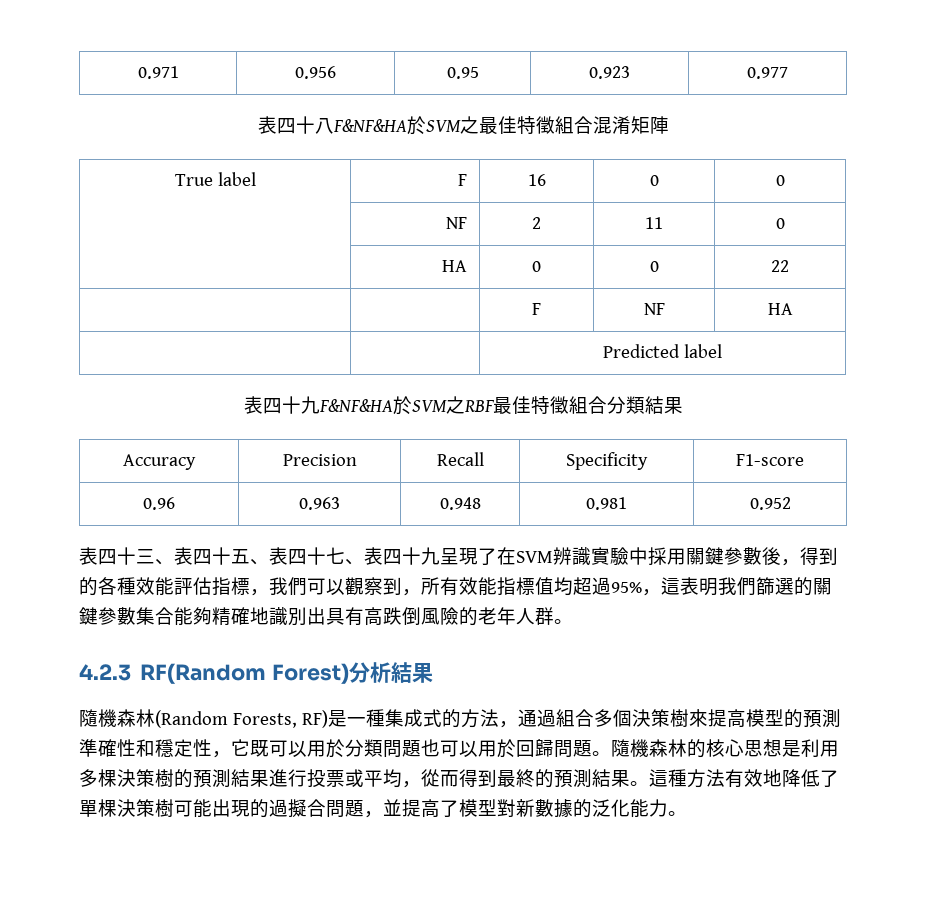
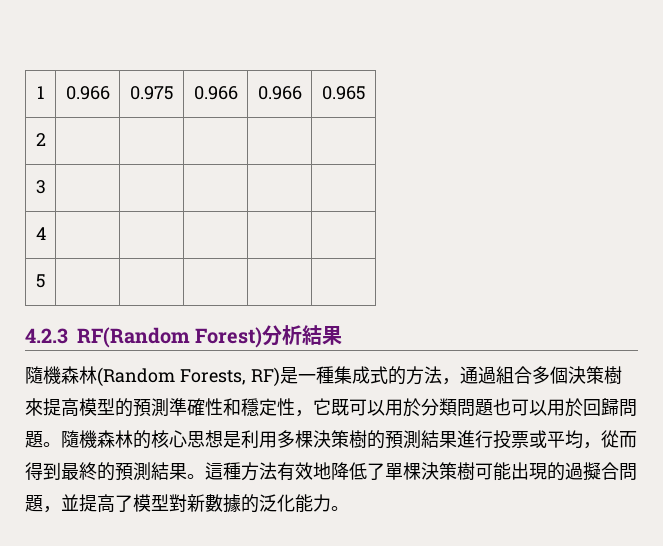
[137,66,179,79] [295,66,336,79] [446,67,479,79] [589,66,630,79] [747,67,788,79] [257,116,669,135] [174,172,256,186] [458,174,468,186] [527,174,546,186] [649,175,659,186] [775,175,785,186] [446,217,468,229] [532,217,541,229] [645,217,663,229] [775,218,785,229] [442,260,468,272] [532,261,541,272] [649,261,659,272] [771,260,789,272] [532,303,541,315] [643,303,665,315] [767,303,793,315] [603,344,722,358] [243,396,683,415] [123,454,196,470] [282,454,357,466] [436,452,484,466] [566,452,648,470] [736,454,804,466] [143,497,175,510] [299,497,340,510] [439,497,481,510] [586,497,627,510] [749,497,791,510] [79,547,838,566] [79,577,832,596] [79,607,573,626] 0.971 | 0.956 | 0.95 | 0.923 | 0.977 // 表四十八F&NF&HA於SVM之最佳特徵組合混淆矩陣 // True label | F | 16 | 0 | 0 // | NF | 2 | 11 | 0 // | HA | 0 | 0 | 22 // | | F | NF | HA // | | Predicted label // 表四十九F&NF&HA於SVM之RBF最佳特徵組合分類結果 // Accuracy | Precision | Recall | Specificity | F1-score // 0.96 | 0.963 | 0.948 | 0.981 | 0.952 // 表四十三、表四十五、表四十七、表四十九呈現了在SVM辨識實驗中採用關鍵參數後，得到的各種效能評估指標，我們可以觀察到，所有效能指標值均超過95%，這表明我們篩選的關鍵參數集合能夠精確地識別出具有高跌倒風險的老年人群。 -> [37,86,44,99] [65,86,110,100] [129,86,174,100] [193,86,238,100] [257,86,302,100] [321,86,366,100] [35,133,46,146] [35,180,46,194] [35,227,46,240] [35,274,46,288] 1 | 0.966 | 0.975 | 0.966 | 0.966 | 0.965 // 2 | | | | | // 3 | | | | | // 4 | | | | | // 5 | | | | |

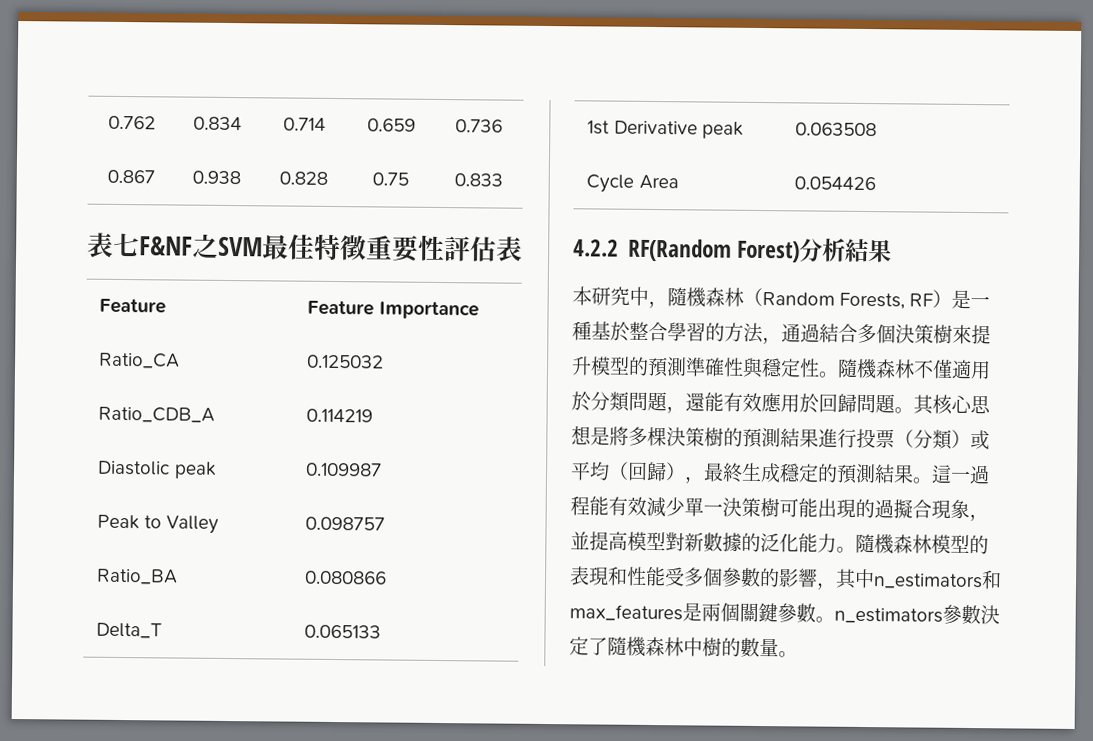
[37,86,44,99] [65,86,110,100] [129,86,174,100] [193,86,238,100] [257,86,302,100] [321,86,366,100] [35,133,46,146] [35,180,46,194] [35,227,46,240] [35,274,46,288] [25,325,343,348] [25,366,388,387] 1 | 0.966 | 0.975 | 0.966 | 0.966 | 0.965 // 2 | | | | | // 3 | | | | | // 4 | | | | | // 5 | | | | | // 4.2.3 RF(Random Forest)分析結果 // 隨機森林(Random Forests, RF)是一種集成式 -> [107,115,156,130] [193,116,242,131] [283,117,326,131] [367,118,416,132] [455,119,503,133] [106,169,155,184] [192,170,241,185] [279,171,328,185] [372,172,409,186] [453,173,503,187] [87,232,523,262] [99,298,167,314] [307,300,479,320] [99,352,181,369] [307,354,385,369] [98,406,216,423] [306,408,374,423] [97,460,217,479] [305,462,383,477] [97,514,219,534] [305,516,386,531] [96,568,179,585] [304,570,388,585] [96,622,163,639] [304,624,382,639] [587,120,744,139] [795,122,878,137] [586,174,679,193] [794,176,877,191] [573,238,892,263] [572,286,991,310] [572,321,706,342] 0.762 | 0.834 | 0.714 | 0.659 | 0.736 // 0.867 | 0.938 | 0.828 | 0.75 | 0.833 // 表七F&NF之SVM最佳特徵重要性評估表 // Feature | Feature Importance // Ratio_CA | 0.125032 // Ratio_CDB_A | 0.114219 // Diastolic peak | 0.109987 // Peak to Valley | 0.098757 // Ratio_BA | 0.080866 // Delta_T | 0.065133 // 1st Derivative peak | 0.063508 // Cycle Area | 0.054426 // 4.2.2 RF(Random Forest)分析結果 // 本研究中，隨機森林（Random Forests, RF）是一種基於整合學習
[495,366,514,384] 組 -> [819,323,839,343] 結
[61,398,79,417] 高 -> [571,356,592,376] 升
[223,398,547,417] 和穩定性，它既可以用於分類問題也可以 -> [742,357,991,380] [571,391,782,414] 與穩定性。隨機森林不僅適用於分類問題，還能有效應
[61,430,151,449] 隨機森林的 -> [913,394,934,415] 其
[241,430,277,448] 利用 -> [609,426,629,446] 將
[529,430,637,449] [25,462,421,481] 或平均，從而得到最終的預測結果。這種方法有效地降低了單棵 -> [894,429,990,451] [570,461,990,485] [570,496,723,518] （分類）或平均（回歸），最終生成穩定的預測結果。這一過程能有效減少單一
[619,463,637,481] [25,495,43,512] 問題 -> [931,499,970,519] 現象
[115,495,133,512] 了 -> (628, 541) none
(349, 508) none -> [855,533,989,555] [569,566,1002,590] [569,602,1000,625] [569,636,798,658] 隨機森林模型的表現和性能受多個參數的影響，其中n_estimators和max_features是兩個關鍵參數。n_estimators參數決定了隨機森林中樹的數量。

